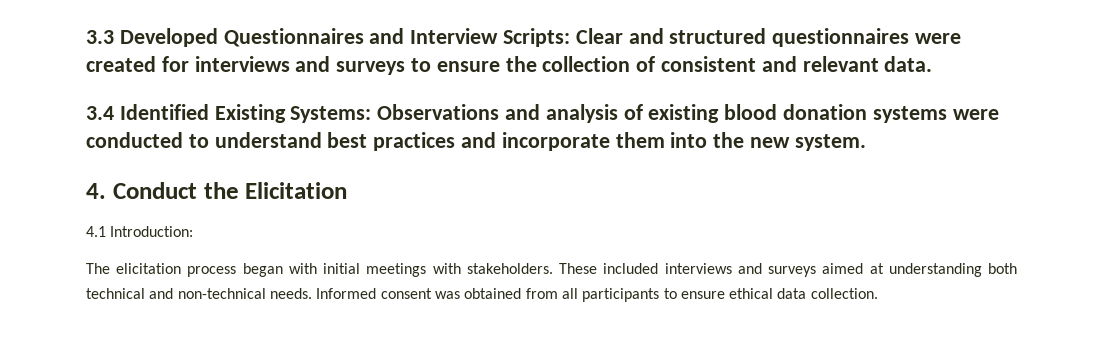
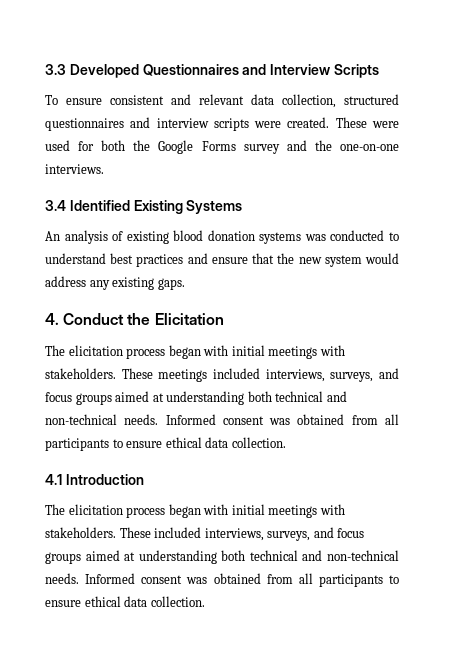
[503,28,962,47] [86,56,933,75] Scripts: Clear and structured questionnaires were created for interviews and surveys to ensure the collection of consistent and relevant data. -> [333,64,379,78] [45,94,399,108] [45,117,399,131] [45,140,399,154] [45,164,104,174] Scripts // To ensure consistent and relevant data collection, structured questionnaires and interview scripts were created. These were used for both the Google Forms survey and the one-on-one interviews.
[290,104,541,123] Systems: Observations and -> [186,200,243,214] [45,231,60,241] Systems // An
[952,109,999,120] were -> [304,234,326,241] was
[501,132,866,151] incorporate them into the new system. -> [211,253,400,267] [45,276,185,290] ensure that the new system would address any existing gaps.
[86,226,194,237] // 4.1 Introduction: -> (224, 319) none
[603,263,817,277] included interviews and surveys -> [158,368,399,382] [45,392,112,405] meetings included interviews, surveys, and focus groups
(878, 293) none -> [45,474,144,485] [45,504,345,518] [45,527,365,541] [45,550,399,564] [45,573,399,587] [45,596,205,607] // 4.1 Introduction // The elicitation process began with initial meetings with stakeholders. These included interviews, surveys, and focus groups aimed at understanding both technical and non-technical needs. Informed consent was obtained from all participants to ensure ethical data collection.

